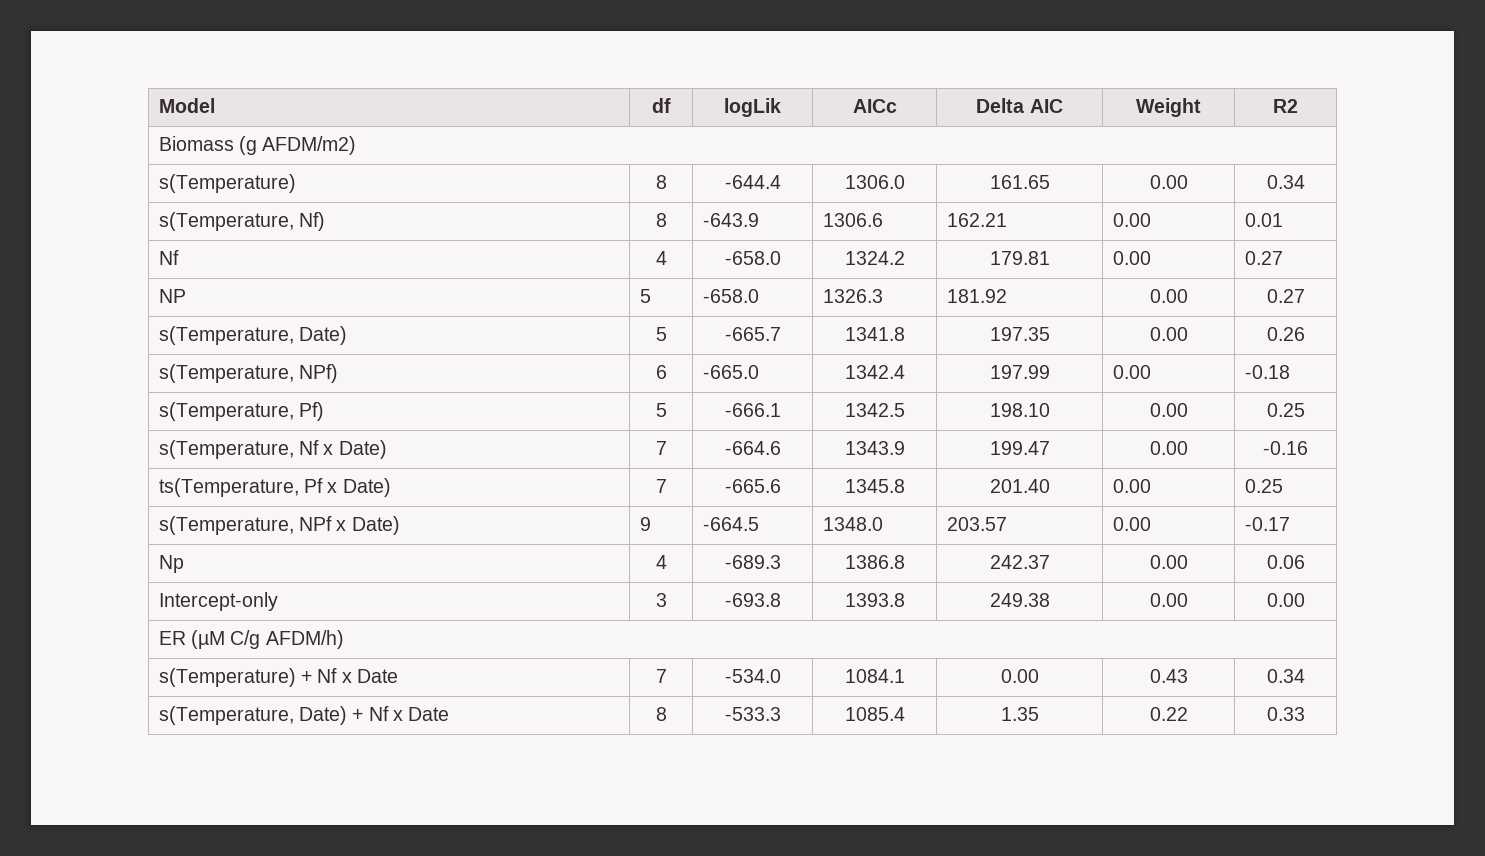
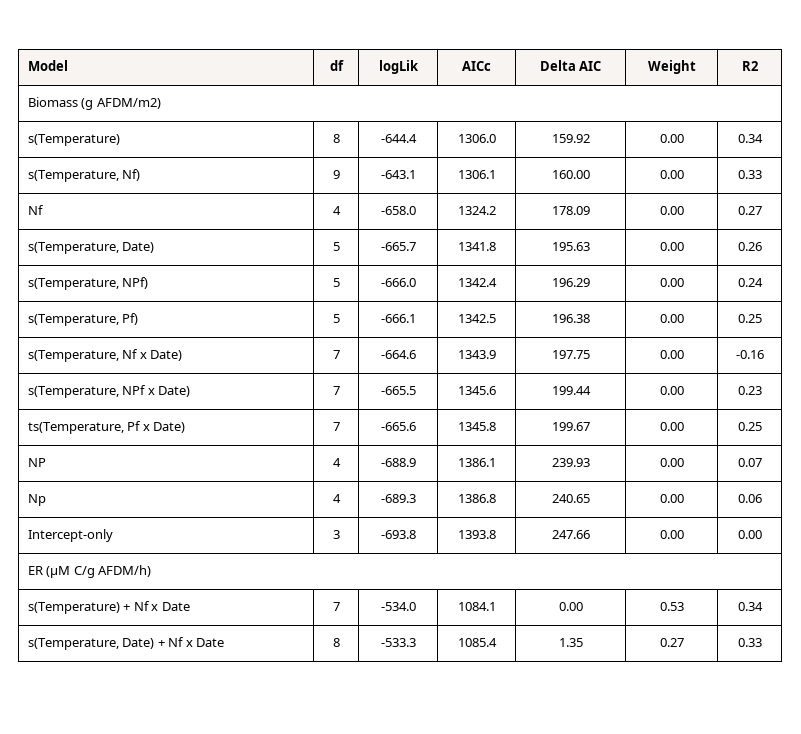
[989,175,1050,189] 161.65 -> [551,134,590,143] 159.92
[655,213,667,227] [702,213,759,227] [822,213,883,227] [946,213,1007,227] [1112,213,1151,227] [1244,213,1283,227] 8 | -643.9 | 1306.6 | 162.21 | 0.00 | 0.01 -> [332,170,340,179] [380,170,416,179] [457,170,496,179] [551,170,590,179] [659,170,684,179] [737,170,762,179] 9 | -643.1 | 1306.1 | 160.00 | 0.00 | 0.33
[989,251,1050,265] [1112,251,1151,265] [1244,251,1283,265] [158,289,186,303] [639,289,651,303] [702,289,759,303] [822,289,883,303] [946,289,1007,303] 179.81 | 0.00 | 0.27 // NP | 5 | -658.0 | 1326.3 | 181.92 -> [551,206,590,215] 178.09
[989,327,1050,341] 197.35 -> [551,242,590,251] 195.63
[655,365,667,379] [702,365,759,379] 6 | -665.0 -> [332,278,340,287] [380,278,416,287] 5 | -666.0
[989,365,1050,379] [1112,365,1151,379] [1244,365,1290,379] 197.99 | 0.00 | -0.18 -> [551,278,590,287] [659,278,684,287] [737,278,763,287] 196.29 | 0.00 | 0.24
[989,403,1050,417] 198.10 -> [551,314,590,323] 196.38
[989,441,1050,455] 199.47 -> [551,350,590,359] 197.75
(1308, 448) none -> [27,385,191,398] [332,386,340,395] [380,386,416,395] [457,386,496,395] [551,386,591,395] [659,386,684,395] [737,386,762,395] // s(Temperature, NPf x Date) | 7 | -665.5 | 1345.6 | 199.44 | 0.00 | 0.23
[989,479,1050,493] [1112,479,1151,493] [1244,479,1283,493] [158,516,400,535] [639,517,651,531] [702,517,759,531] [822,517,883,531] [946,517,1007,531] [1112,517,1151,531] [1244,517,1290,531] 201.40 | 0.00 | 0.25 // s(Temperature, NPf x Date) | 9 | -664.5 | 1348.0 | 203.57 | 0.00 | -0.17 -> [551,422,590,431] [659,422,684,431] [737,422,762,431] [27,458,46,467] [332,458,341,467] [380,458,416,467] [457,458,496,467] [551,458,590,467] [659,458,684,467] [737,458,762,467] 199.67 | 0.00 | 0.25 // NP | 4 | -688.9 | 1386.1 | 239.93 | 0.00 | 0.07
[989,555,1050,569] 242.37 -> [551,494,590,503] 240.65
[989,593,1050,607] 249.38 -> [551,530,590,539] 247.66
[1149,669,1188,683] 0.43 -> [659,602,684,611] 0.53
[1149,707,1188,721] 0.22 -> [659,638,684,647] 0.27

